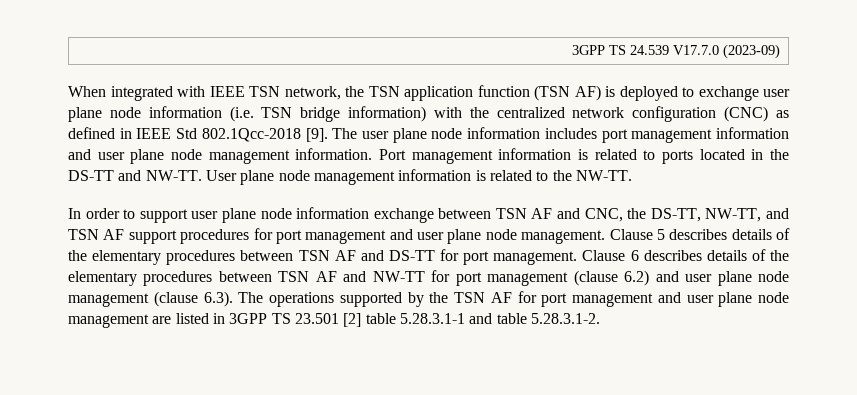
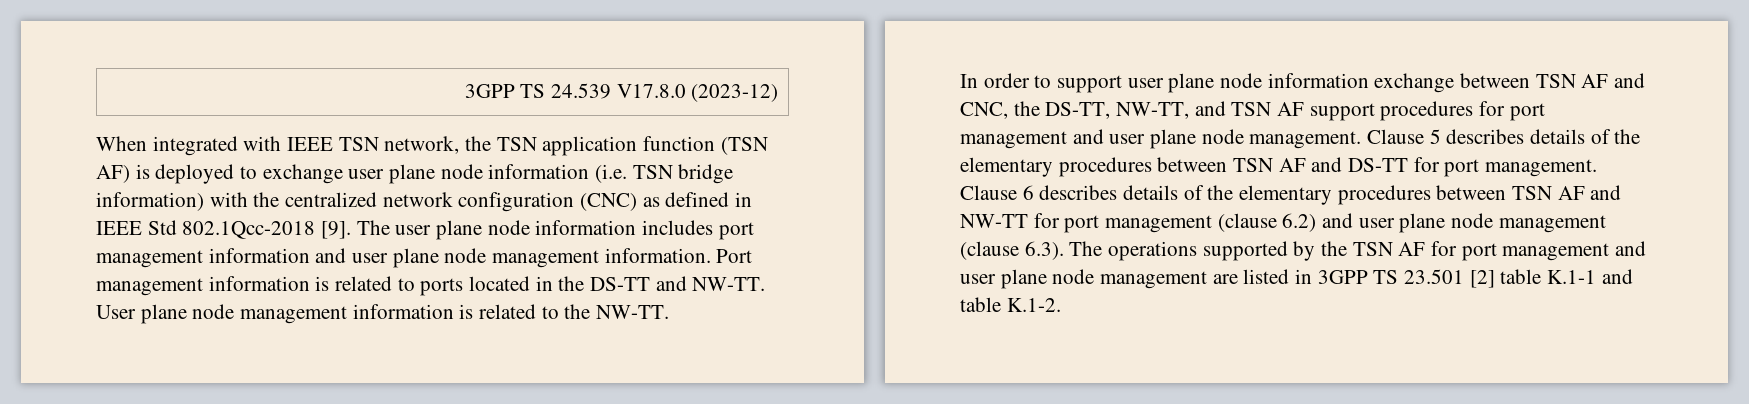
[672,44,780,59] V17.7.0 (2023-09) -> [616,84,779,102] V17.8.0 (2023-12)
[399,313,465,324] 5.28.3.1-1 -> [1547,270,1597,284] K.1-1
[530,313,600,324] 5.28.3.1-2. -> [1006,298,1061,312] K.1-2.

